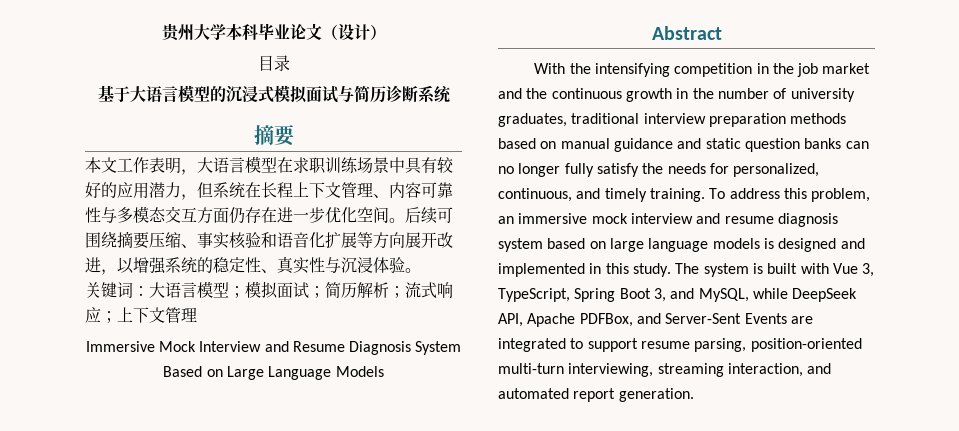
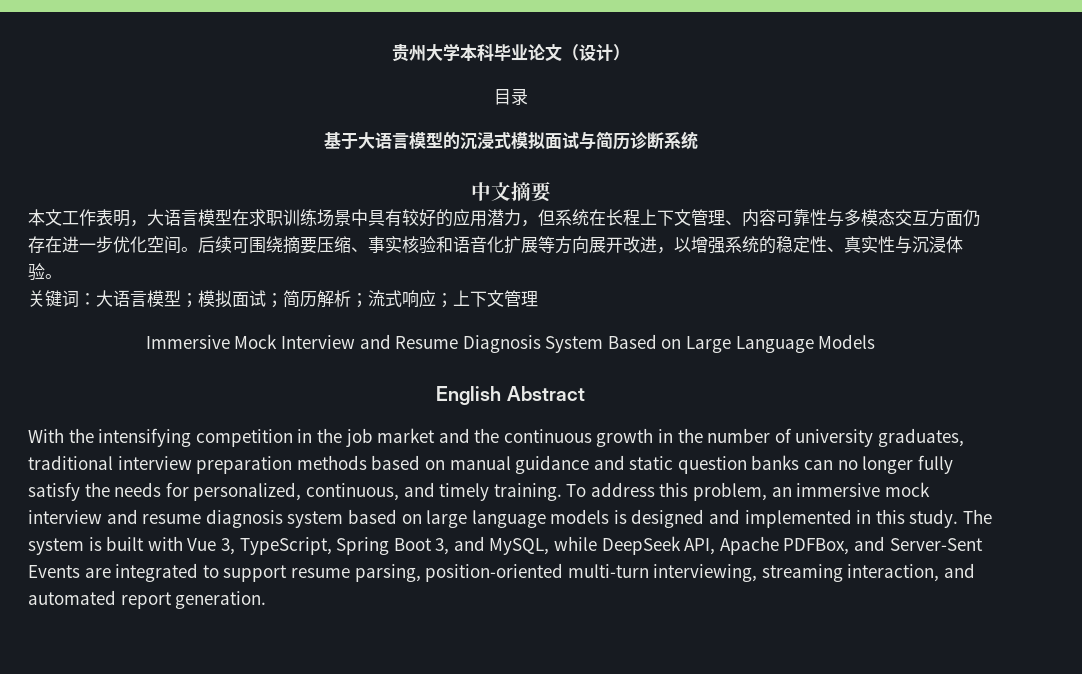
(451, 94) none -> [470,182,511,201] 中文
(384, 371) none -> [436,386,502,405] English

